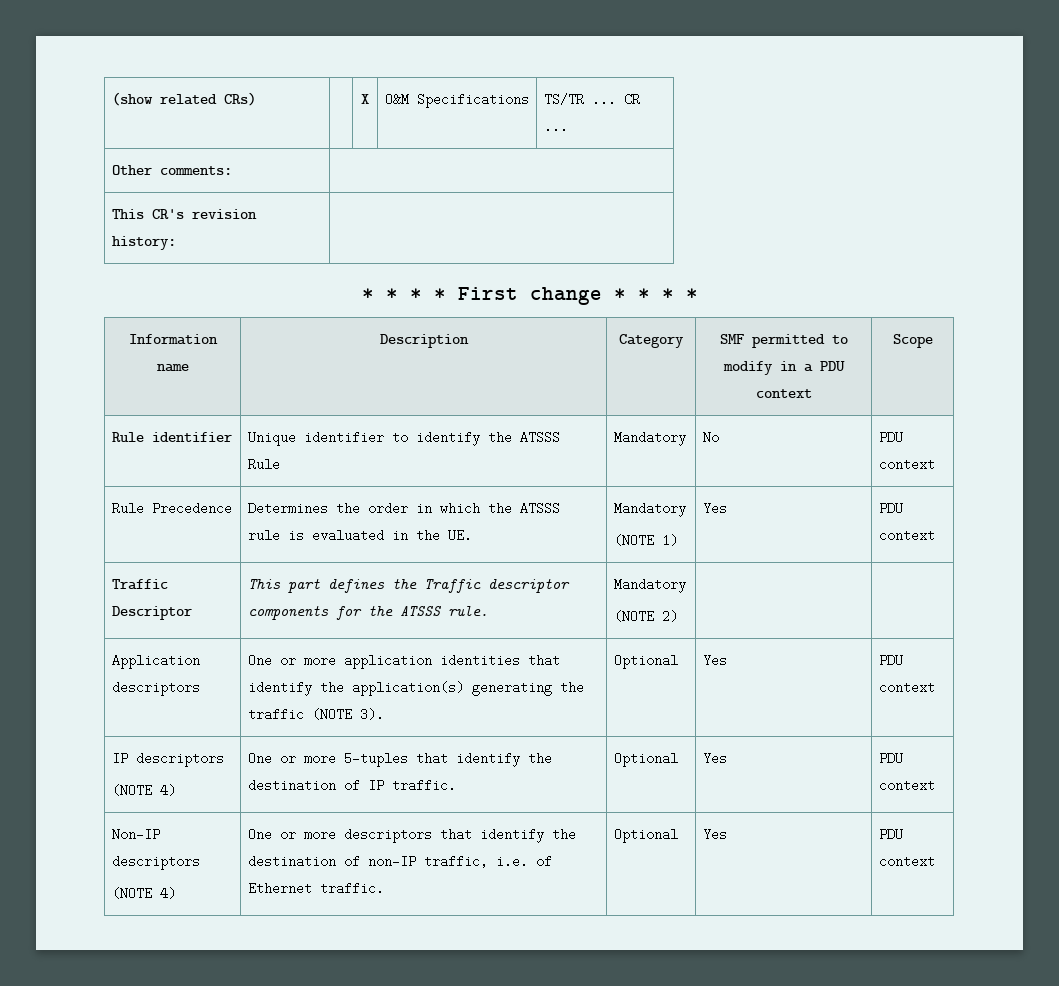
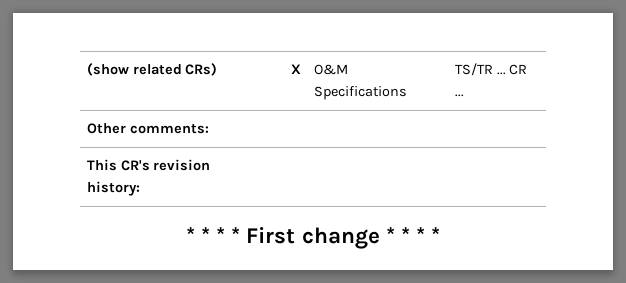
[128,334,218,345] [156,363,189,372] [379,334,469,348] [619,334,684,348] [719,334,848,348] [722,361,845,375] [755,389,812,398] [892,334,933,348] [111,432,232,442] [247,431,560,446] [247,458,280,471] [613,431,686,446] [702,431,719,444] [878,431,903,444] [878,458,935,471] [111,502,232,515] [247,502,560,515] [247,529,472,542] [613,502,686,517] [613,534,678,547] [702,502,727,515] [878,502,903,515] [878,529,935,542] [111,579,168,590] [111,606,192,620] [247,579,570,593] [247,606,488,620] [613,578,686,593] [613,610,678,623] [111,654,200,669] [111,681,200,696] [247,654,560,669] [247,681,584,696] [247,708,384,721] [613,654,678,669] [702,654,727,667] [878,654,903,667] [878,681,935,694] [111,752,224,767] [111,784,176,797] [247,752,552,767] [247,779,456,792] [613,752,678,767] [702,752,727,765] [878,752,903,765] [878,779,935,792] [111,828,160,841] [111,855,200,870] [111,887,176,900] [247,828,576,843] [247,855,552,868] [247,882,384,895] [613,828,678,843] [702,828,727,841] [878,828,903,841] [878,855,935,868] // Information name | Description | Category | SMF permitted to modify in a PDU context | Scope // Rule identifier | Unique identifier to identify the ATSSS Rule | Mandatory | No | PDU context // Rule Precedence | Determines the order in which the ATSSS rule is evaluated in the UE. | Mandatory // (NOTE 1) | Yes | PDU context // Traffic Descriptor | This part defines the Traffic descriptor components for the ATSSS rule. | Mandatory // (NOTE 2) | | // Application descriptors | One or more application identities that identify the application(s) generating the traffic (NOTE 3). | Optional | Yes | PDU context // IP descriptors // (NOTE 4) | One or more 5-tuples that identify the destination of IP traffic. | Optional | Yes | PDU context // Non-IP descriptors // (NOTE 4) | One or more descriptors that identify the destination of non-IP traffic, i.e. of Ethernet traffic. | Optional | Yes | PDU context -> (440, 235) none

